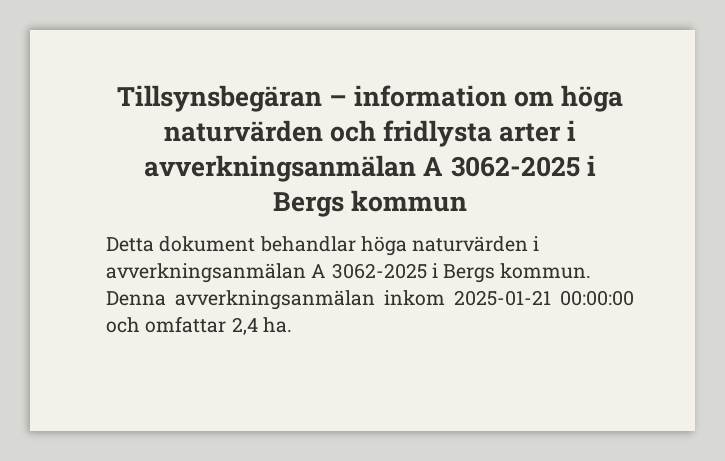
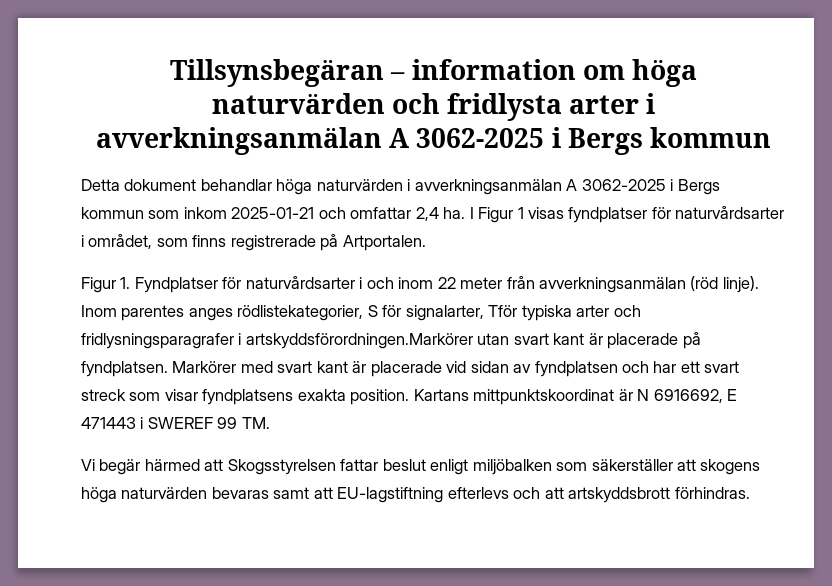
[500,263,592,279] [106,290,375,310] kommun. Denna avverkningsanmälan -> [81,207,180,219] kommun som
[560,290,634,306] 00:00:00 -> (315, 213) none
(292, 325) none -> [469,206,785,223] [81,234,426,251] [81,276,759,293] [81,305,641,321] [81,332,701,349] [81,361,740,377] [81,389,738,405] [81,417,270,429] [81,459,761,475] [81,487,750,503] I Figur 1 visas fyndplatser för naturvårdsarter i området, som finns registrerade på Artportalen. // Figur 1. Fyndplatser för naturvårdsarter i och inom 22 meter från avverkningsanmälan (röd linje). Inom parentes anges rödlistekategorier, S för signalarter, Tför typiska arter och fridlysningsparagrafer i artskyddsförordningen.Markörer utan svart kant är placerade på fyndplatsen. Markörer med svart kant är placerade vid sidan av fyndplatsen och har ett svart streck som visar fyndplatsens exakta position. Kartans mittpunktskoordinat är N 6916692, E 471443 i SWEREF 99 TM. // Vi begär härmed att Skogsstyrelsen fattar beslut enligt miljöbalken som säkerställer att skogens höga naturvärden bevaras samt att EU-lagstiftning efterlevs och att artskyddsbrott förhindras.

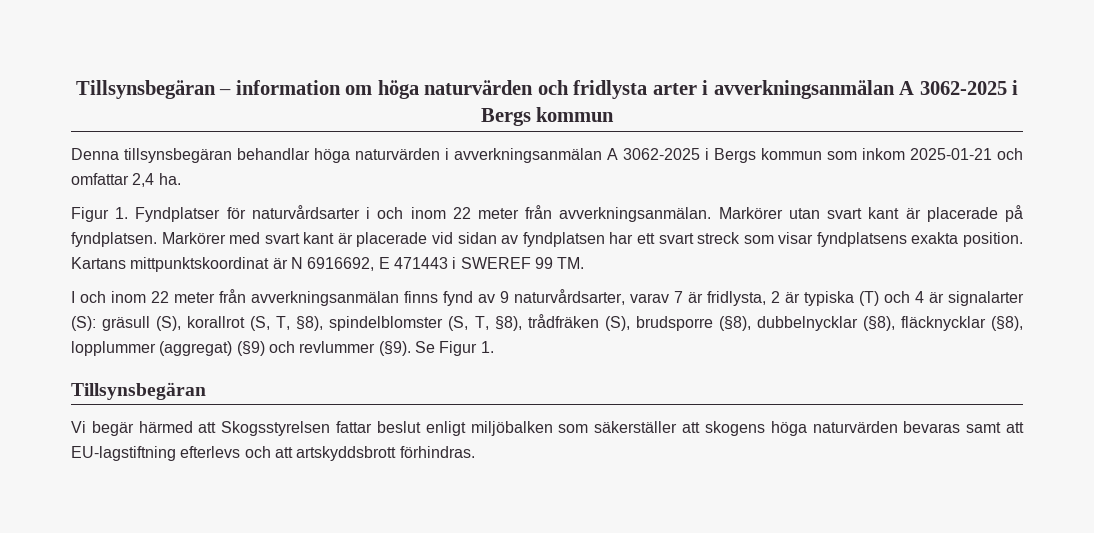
[81,179,197,191] Detta dokument -> [71,148,232,163] Denna tillsynsbegäran
[469,206,785,223] [81,234,426,251] I Figur 1 visas fyndplatser för naturvårdsarter i området, som finns registrerade på Artportalen. -> (181, 179) none
[539,276,759,293] [81,305,641,321] [81,333,473,349] avverkningsanmälan (röd linje). Inom parentes anges rödlistekategorier, S för signalarter, Tför typiska arter och fridlysningsparagrafer i artskyddsförordningen.Markörer -> [559,207,783,222] avverkningsanmälan. Markörer
[622,361,650,373] och -> (605, 239) none
(270, 423) none -> [71,289,1024,306] [71,314,1023,331] [71,341,494,356] [71,382,206,400] // I och inom 22 meter från avverkningsanmälan finns fynd av 9 naturvårdsarter, varav 7 är fridlysta, 2 är typiska (T) och 4 är signalarter (S): gräsull (S), korallrot (S, T, §8), spindelblomster (S, T, §8), trådfräken (S), brudsporre (§8), dubbelnycklar (§8), fläcknycklar (§8), lopplummer (aggregat) (§9) och revlummer (§9). Se Figur 1. // Tillsynsbegäran

